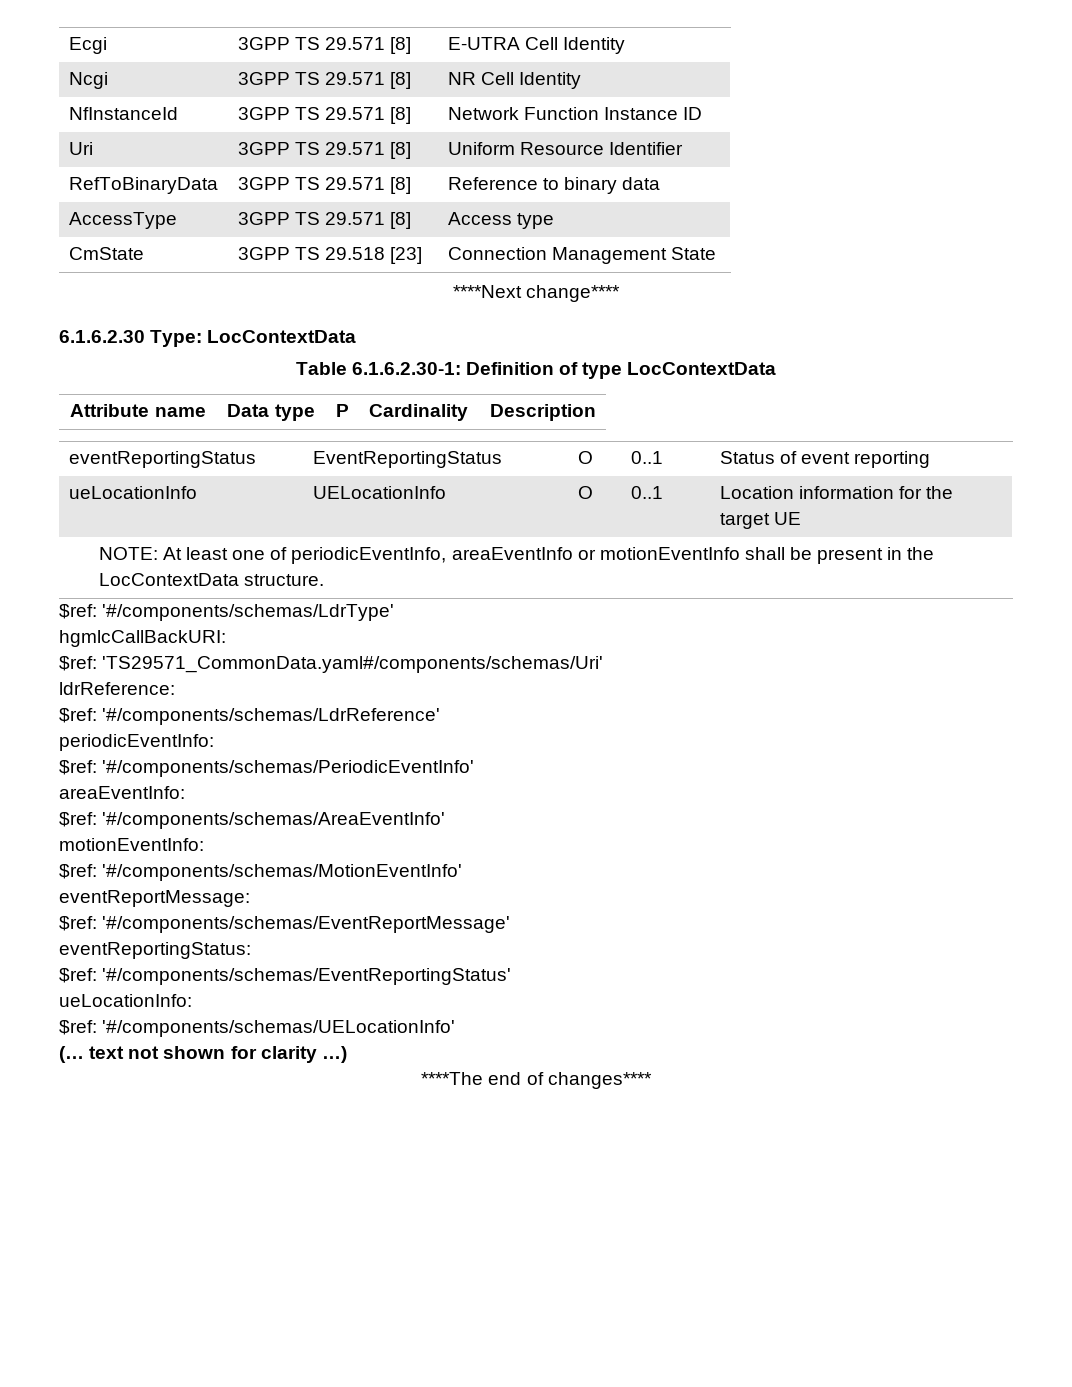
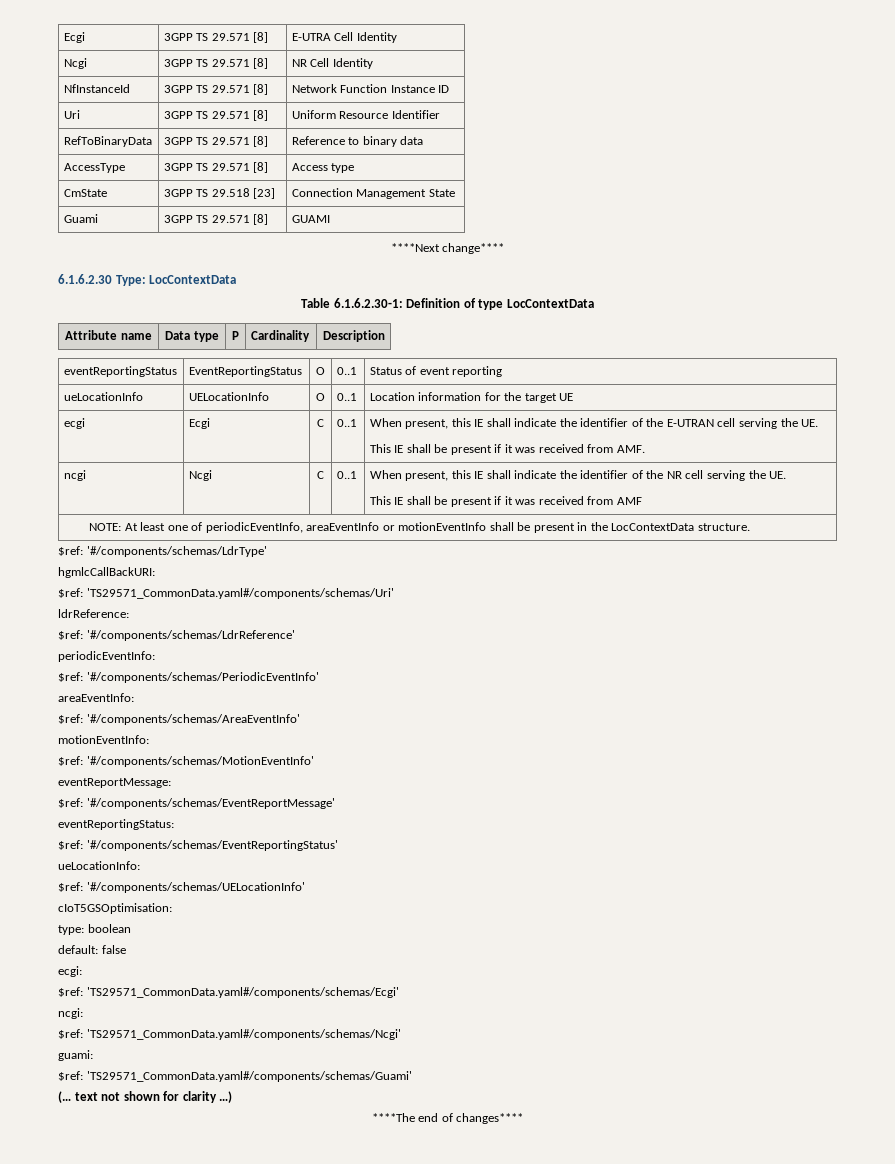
(717, 253) none -> [63,214,98,223] [163,214,269,225] [291,215,330,223] // Guami | 3GPP TS 29.571 [8] | GUAMI
(801, 518) none -> [63,418,85,429] [188,418,210,429] [317,419,324,427] [336,419,357,427] [369,418,819,429] [369,444,645,455] [63,470,86,481] [188,470,212,481] [317,471,324,479] [336,471,357,479] [369,470,787,481] [369,496,642,507] // ecgi | Ecgi | C | 0..1 | When present, this IE shall indicate the identifier of the E-UTRAN cell serving the UE. // This IE shall be present if it was received from AMF. // ncgi | Ncgi | C | 0..1 | When present, this IE shall indicate the identifier of the NR cell serving the UE. // This IE shall be present if it was received from AMF
(456, 1028) none -> [58,903,172,914] [58,924,131,935] [58,945,126,954] [58,966,82,977] [58,987,399,998] [58,1008,83,1019] [58,1029,401,1040] [58,1050,93,1061] [58,1071,412,1082] // cIoT5GSOptimisation: // type: boolean // default: false // ecgi: // $ref: 'TS29571_CommonData.yaml#/components/schemas/Ecgi' // ncgi: // $ref: 'TS29571_CommonData.yaml#/components/schemas/Ncgi' // guami: // $ref: 'TS29571_CommonData.yaml#/components/schemas/Guami'

